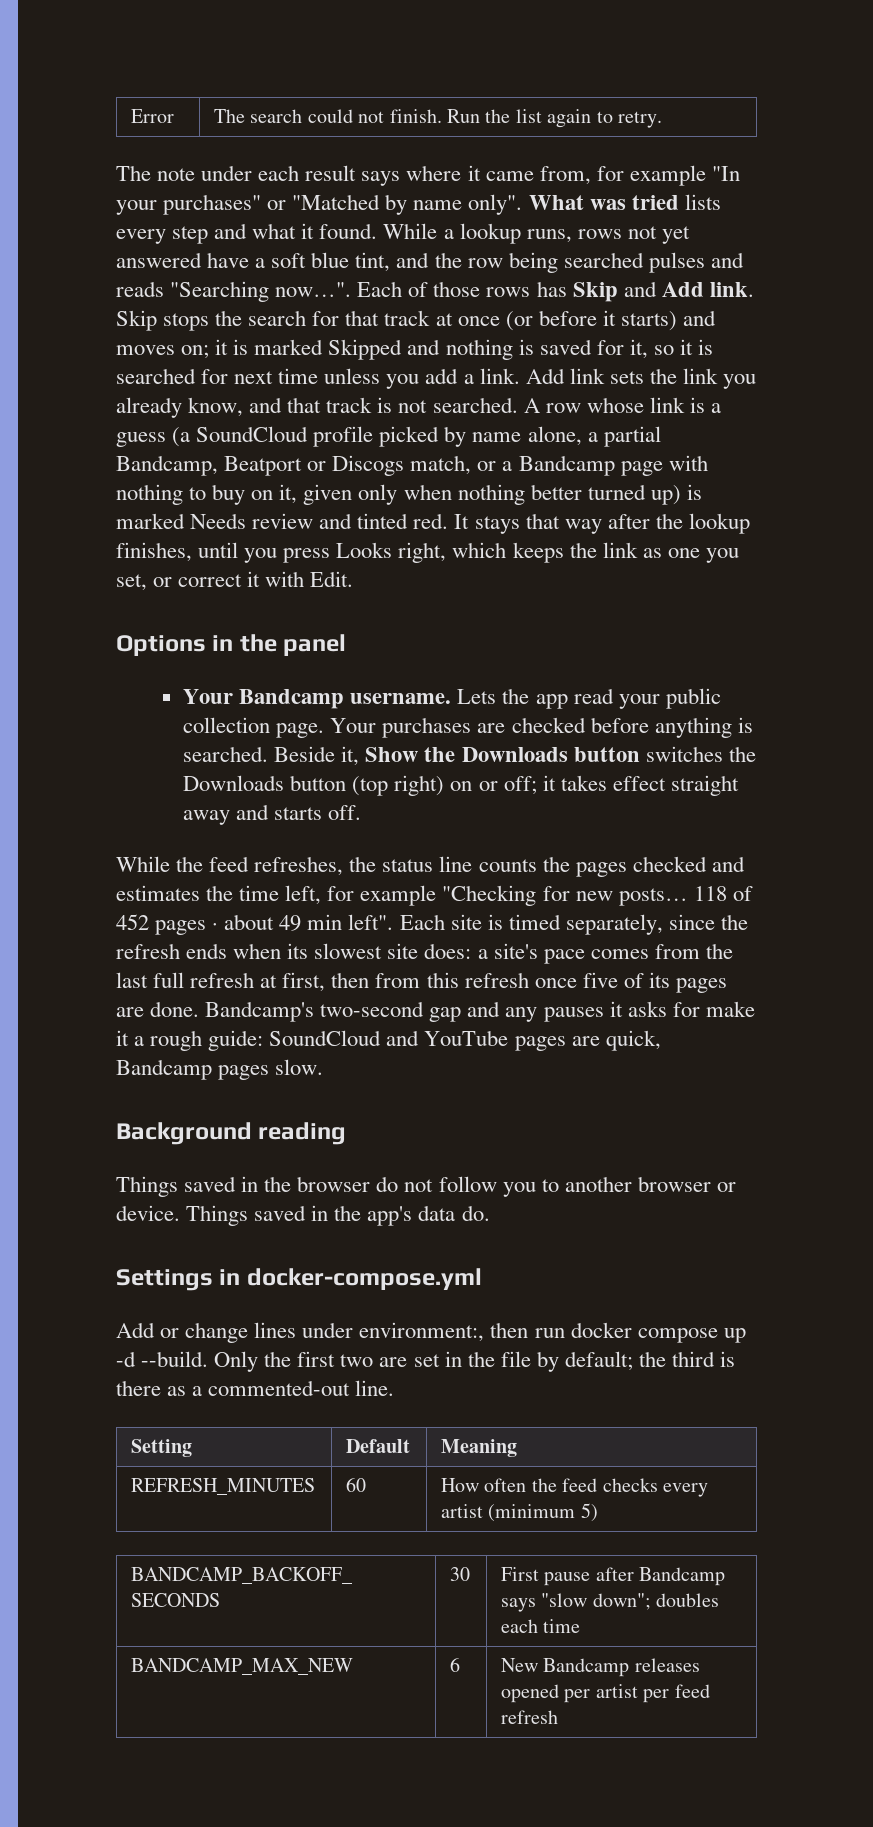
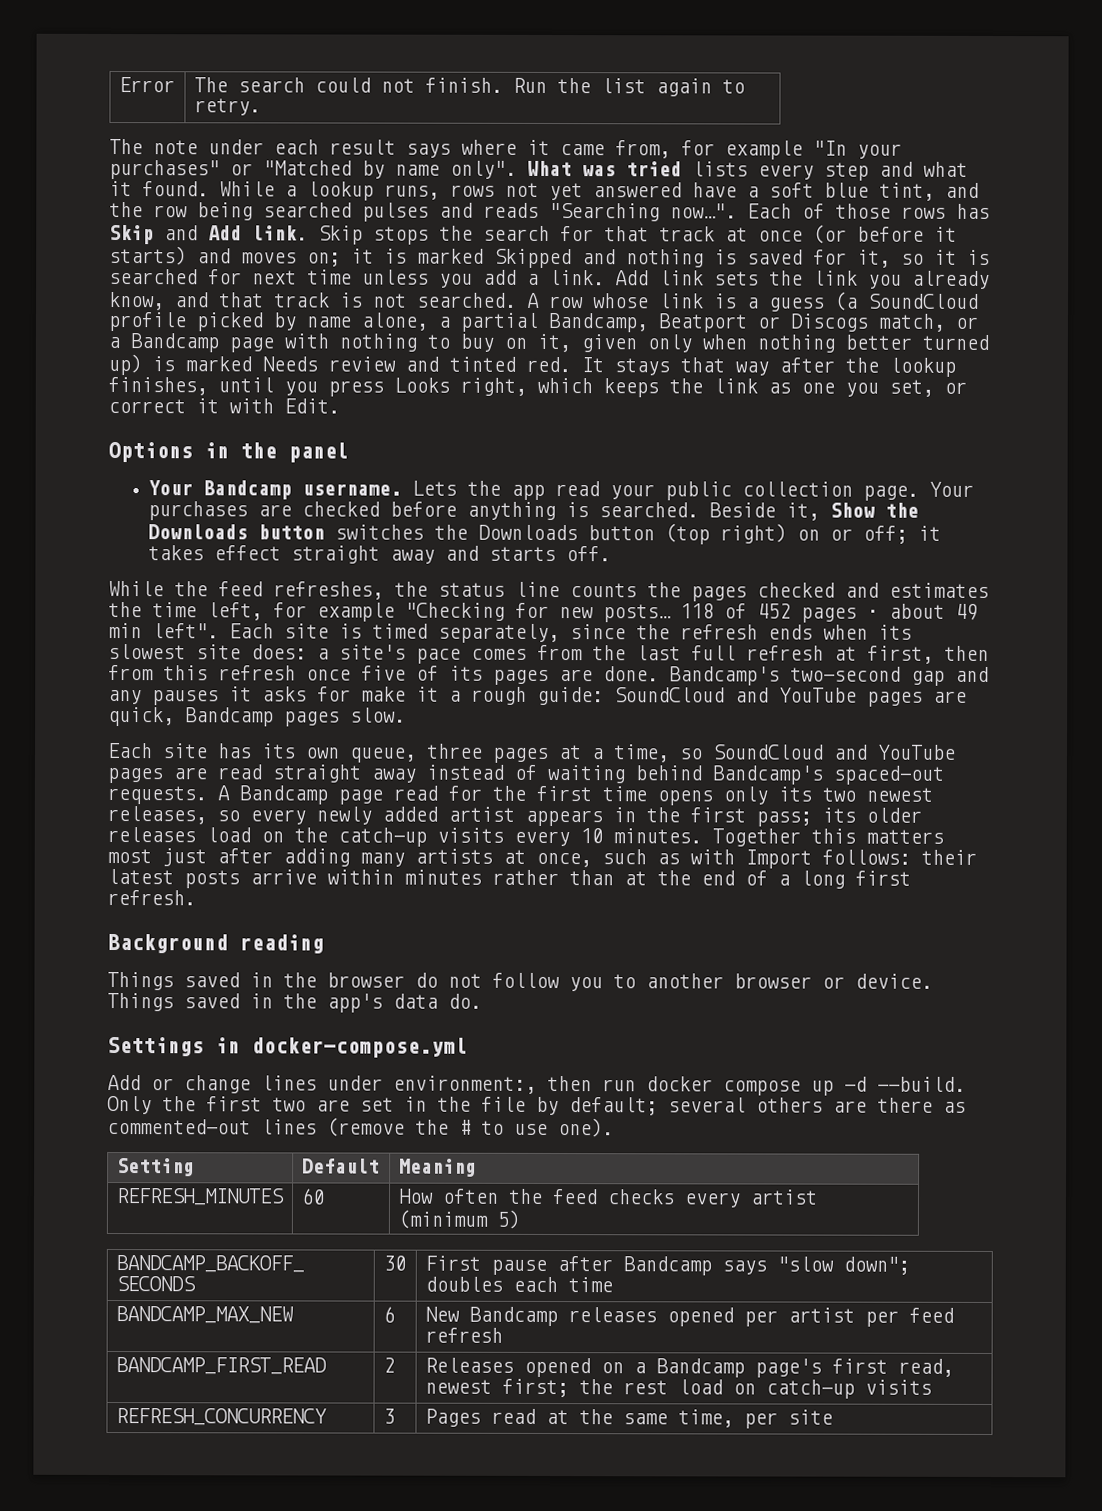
(324, 1067) none -> [107,742,956,763] [107,764,944,785] [107,785,933,806] [107,805,922,827] [107,826,944,847] [107,848,977,869] [107,868,911,889] [107,889,196,906] // Each site has its own queue, three pages at a time, so SoundCloud and YouTube pages are read straight away instead of waiting behind Bandcamp's spaced-out requests. A Bandcamp page read for the first time opens only its two newest releases, so every newly added artist appears in the first pass; its older releases load on the catch-up visits every 10 minutes. Together this matters most just after adding many artists at once, such as with Import follows: their latest posts arrive within minutes rather than at the end of a long first refresh.
[638,1351,736,1367] [116,1380,395,1396] the third is there as a commented-out line. -> [668,1097,966,1113] [107,1117,614,1138] several others are there as commented-out lines (remove the # to use one).
(559, 1717) none -> [115,1357,327,1375] [382,1357,395,1373] [424,1357,954,1378] [424,1378,932,1399] [115,1408,327,1426] [382,1408,395,1424] [424,1408,833,1429] // BANDCAMP_FIRST_READ | 2 | Releases opened on a Bandcamp page's first read, newest first; the rest load on catch-up visits // REFRESH_CONCURRENCY | 3 | Pages read at the same time, per site

